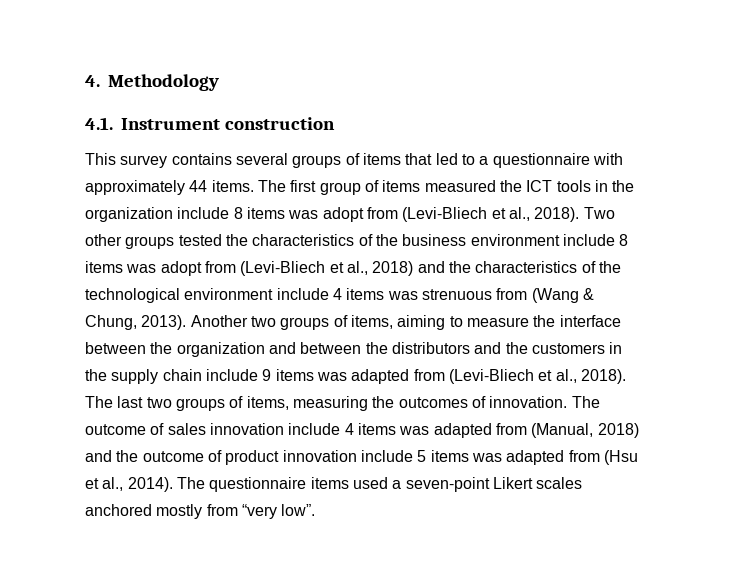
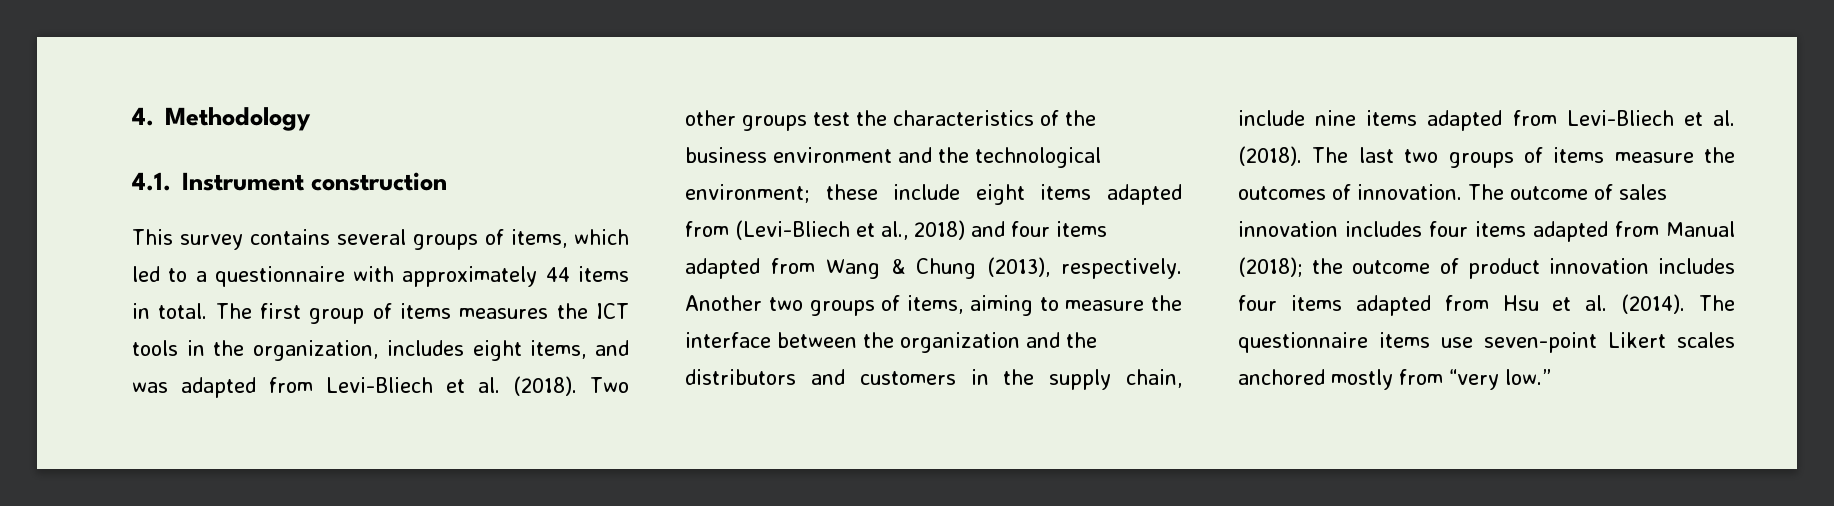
[362,153,433,165] items that -> [511,229,629,248] items, which
[211,180,254,192] items. -> [578,266,629,282] [132,303,208,319] items in total.
[424,180,496,192] measured -> [459,308,549,319] measures
[85,207,580,222] organization include 8 items was adopt from (Levi-Bliech et al., 2018). -> [253,340,629,361] [132,376,578,398] organization, includes eight items, and was adapted from Levi-Bliech et al. (2018).
[178,234,222,246] tested -> [813,112,850,126] test
[562,234,629,246] [85,261,202,276] include 8 items was adopt -> [898,147,1101,168] [685,184,1182,205] and the technological environment; these include eight items adapted
[448,261,621,273] [85,288,594,303] [85,315,187,330] the characteristics of the technological environment include 4 items was strenuous from (Wang & Chung, 2013). -> [1011,221,1107,237] [685,257,1183,279] four items adapted from Wang & Chung (2013), respectively.
[300,342,362,354] between -> (1060, 340) none
[505,342,528,354] the -> (845, 377) none
[162,369,626,384] chain include 9 items was adapted from (Levi-Bliech et al., 2018). -> [1126,369,1182,388] [1238,110,1735,131] [1238,146,1302,166] chain, include nine items adapted from Levi-Bliech et al. (2018).
[246,396,368,411] items, measuring -> [1553,147,1694,163] items measure
[288,423,639,438] [85,450,112,462] include 4 items was adapted from (Manual, 2018) and -> [1345,221,1735,242] [1238,257,1303,277] includes four items adapted from Manual (2018);
[360,450,638,465] [85,477,173,492] include 5 items was adapted from (Hsu et al., 2014). -> [1658,258,1735,274] [1238,294,1686,316] includes four items adapted from Hsu et al. (2014).
[352,477,402,489] used a -> [1441,337,1473,348] use
[281,504,316,516] low”. -> [1505,369,1551,385] low.”

